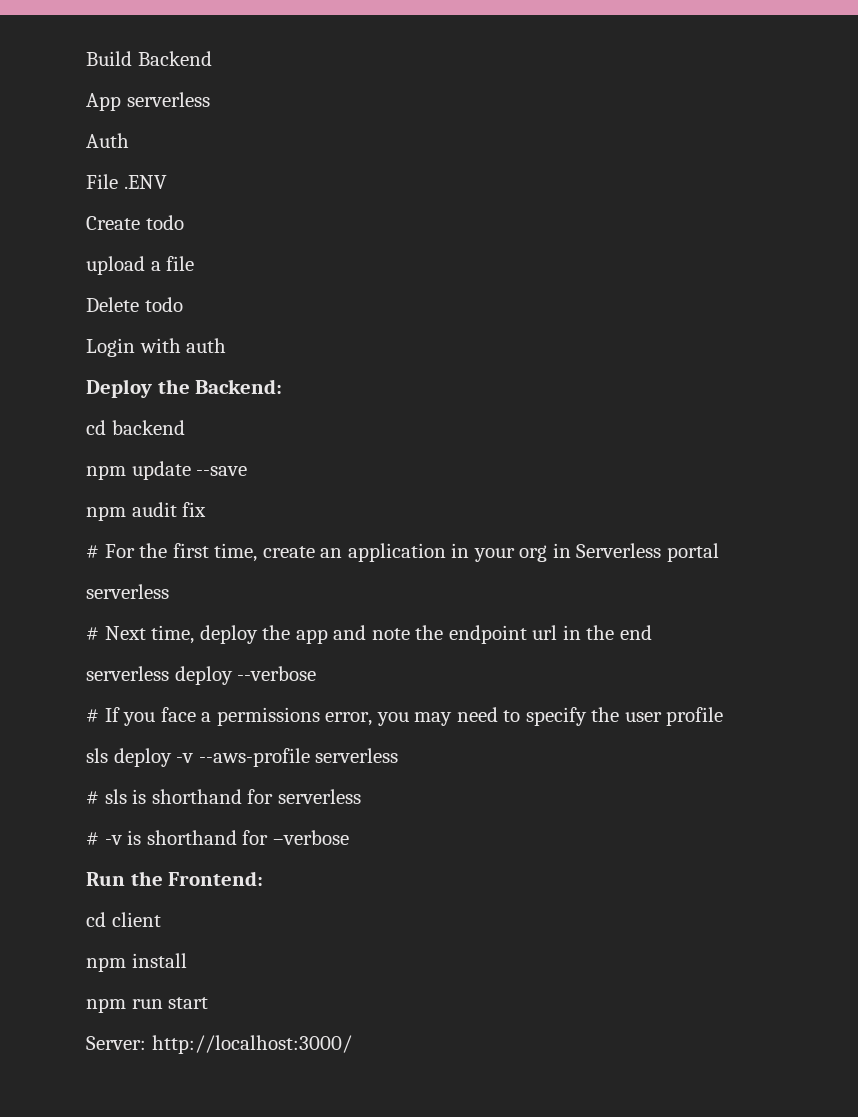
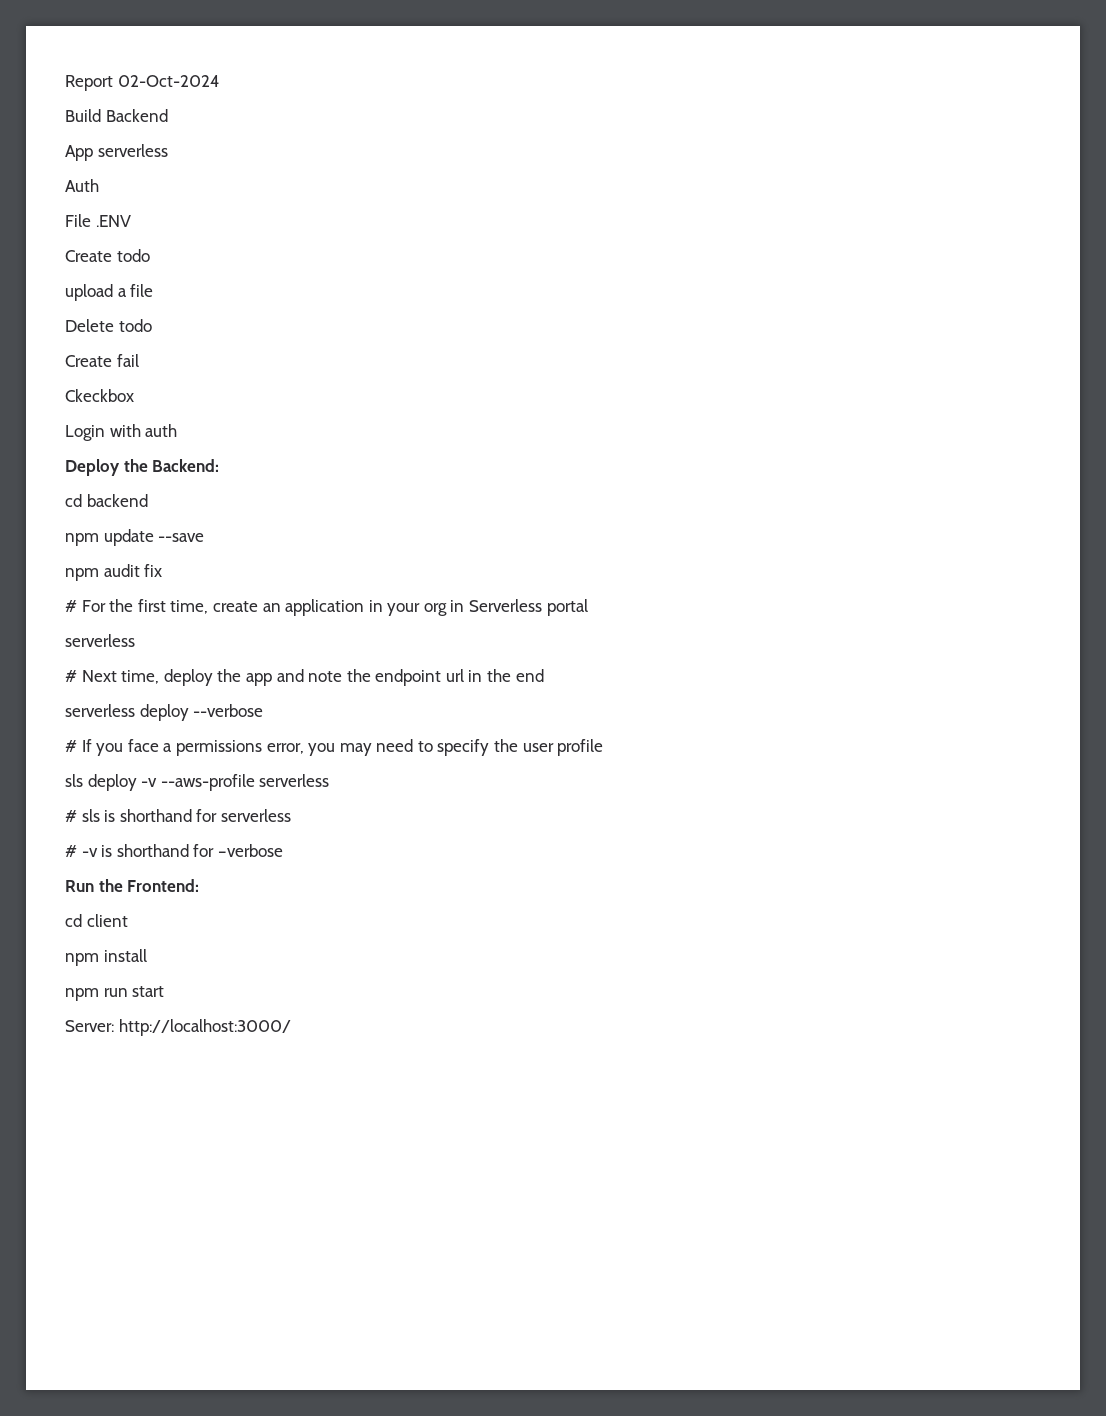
(86, 58) none -> [65,75,220,91] Report 02-Oct-2024 //
(183, 304) none -> [65,354,139,367] [65,389,134,402] // Create fail // Ckeckbox

